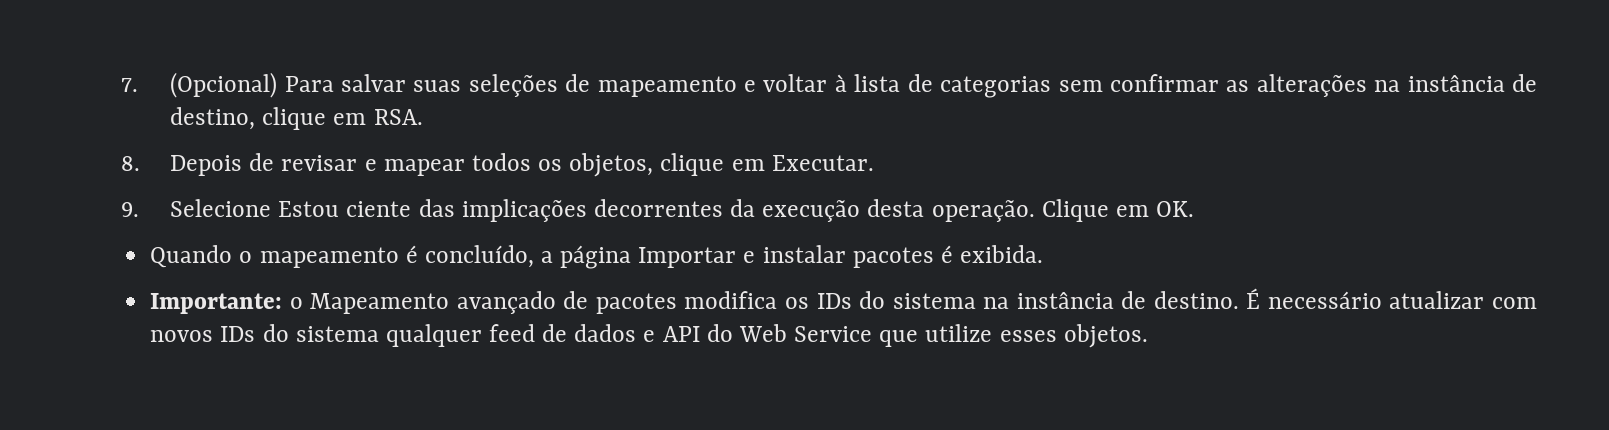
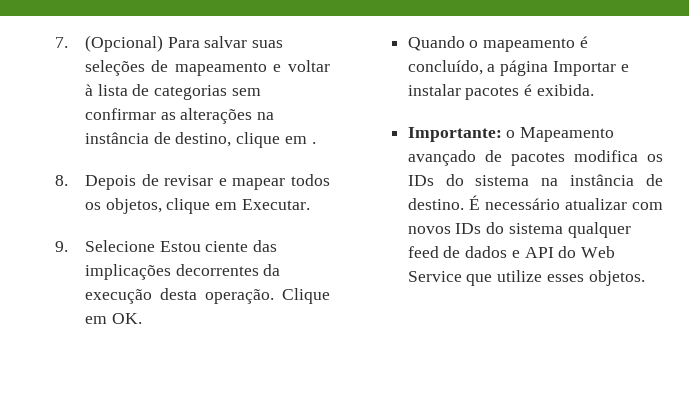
[373,109,423,125] RSA. -> [311,142,316,144] .

